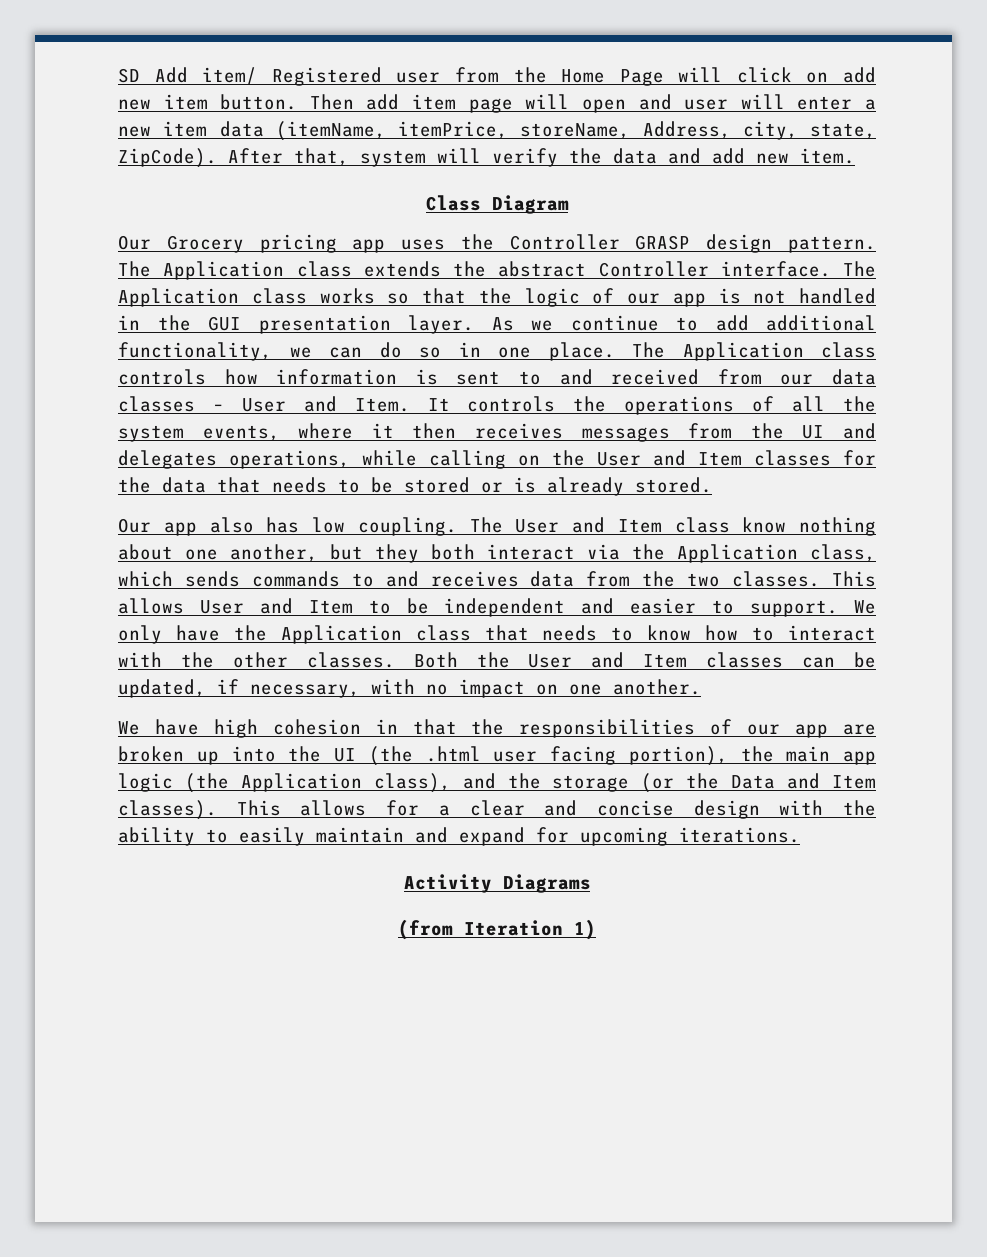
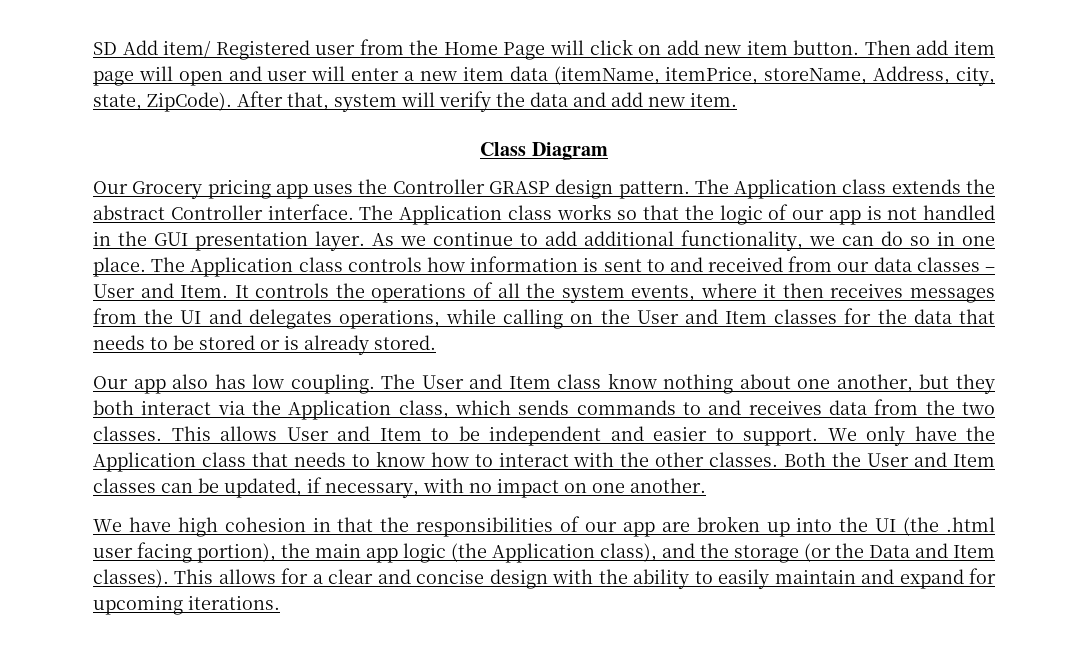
[403,874,591,893] [398,919,596,940] // Activity Diagrams // (from Iteration 1) -> (280, 602) none

